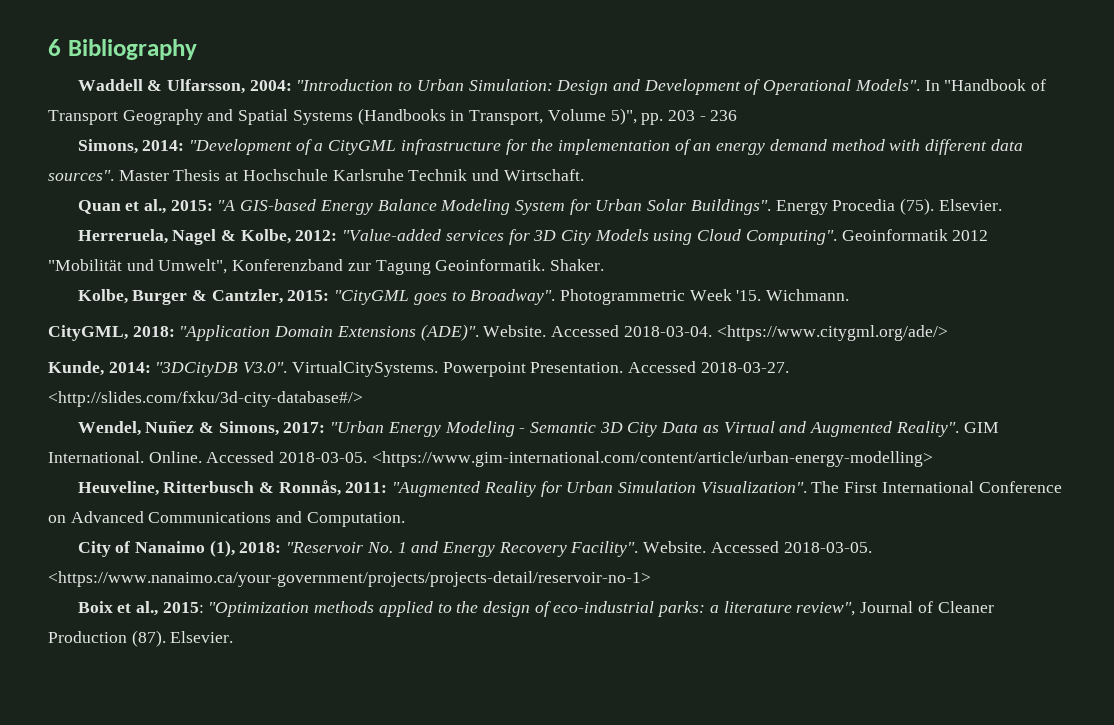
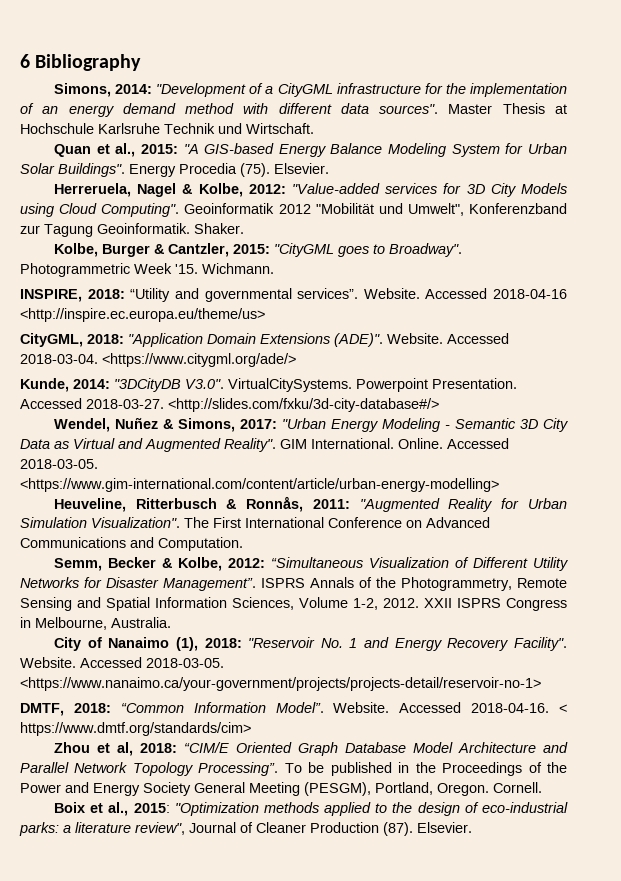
[77,79,1047,95] [48,108,738,125] // Waddell & Ulfarsson, 2004: "Introduction to Urban Simulation: Design and Development of Operational Models". In "Handbook of Transport Geography and Spatial Systems (Handbooks in Transport, Volume 5)", pp. 203 - 236 -> (142, 62) none
(850, 295) none -> [20,288,567,302] [20,308,265,322] // INSPIRE, 2018: “Utility and governmental services”. Website. Accessed 2018-04-16 <http://inspire.ec.europa.eu/theme/us>
(405, 519) none -> [53,557,568,571] [20,577,567,591] [20,597,567,611] [20,617,171,630] // Semm, Becker & Kolbe, 2012: “Simultaneous Visualization of Different Utility Networks for Disaster Management”. ISPRS Annals of the Photogrammetry, Remote Sensing and Spatial Information Sciences, Volume 1-2, 2012. XXII ISPRS Congress in Melbourne, Australia.
(651, 579) none -> [20,702,567,716] [20,722,251,736] [53,742,568,756] [20,762,567,776] [20,782,542,796] // DMTF, 2018: “Common Information Model”. Website. Accessed 2018-04-16. < https://www.dmtf.org/standards/cim> // Zhou et al, 2018: “CIM/E Oriented Graph Database Model Architecture and Parallel Network Topology Processing”. To be published in the Proceedings of the Power and Energy Society General Meeting (PESGM), Portland, Oregon. Cornell.

